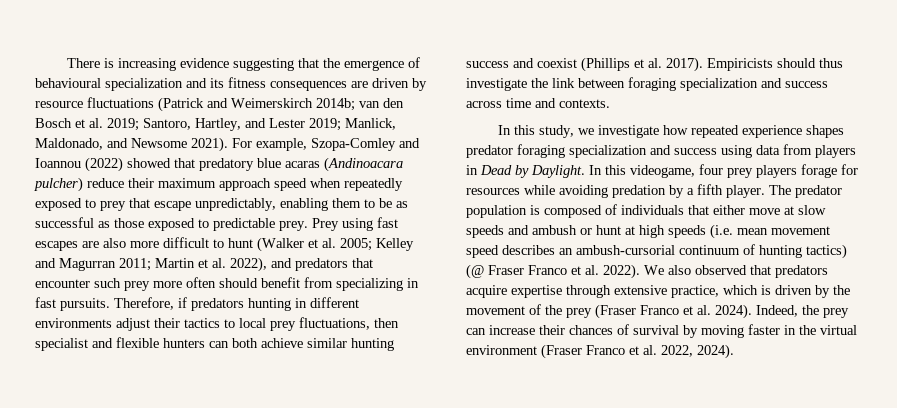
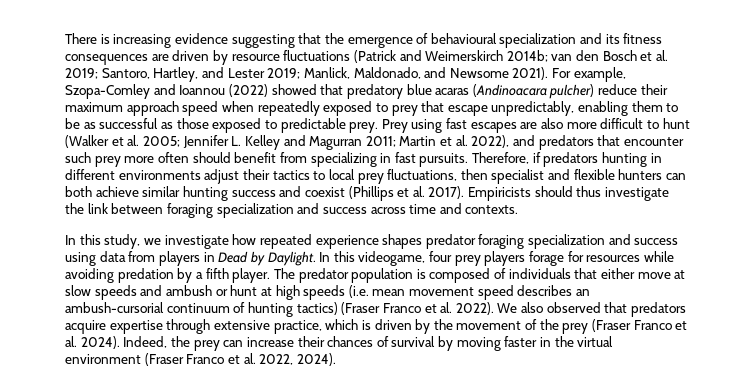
(372, 244) none -> [182,135,242,148] Jennifer L.
[466,264,524,279] (@ Fraser -> [341,302,381,315] (Fraser

